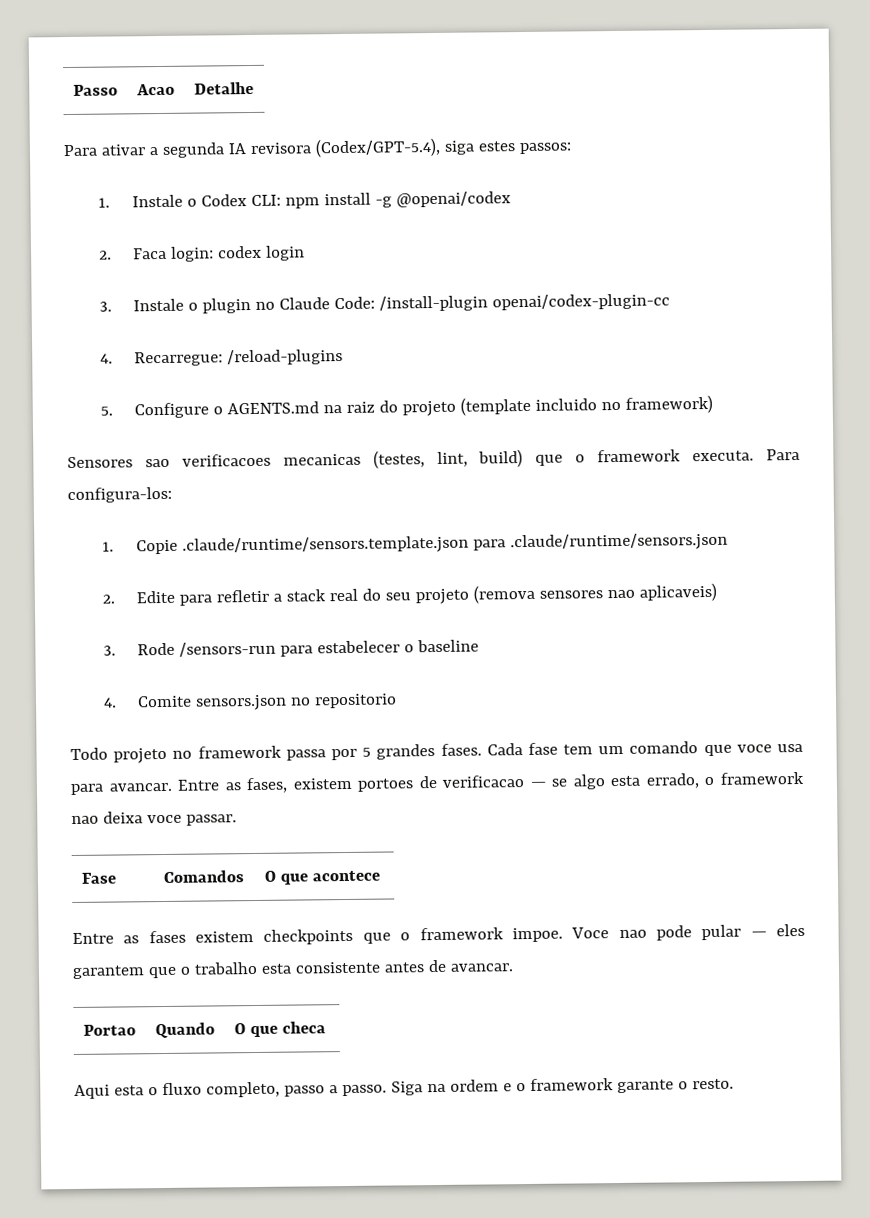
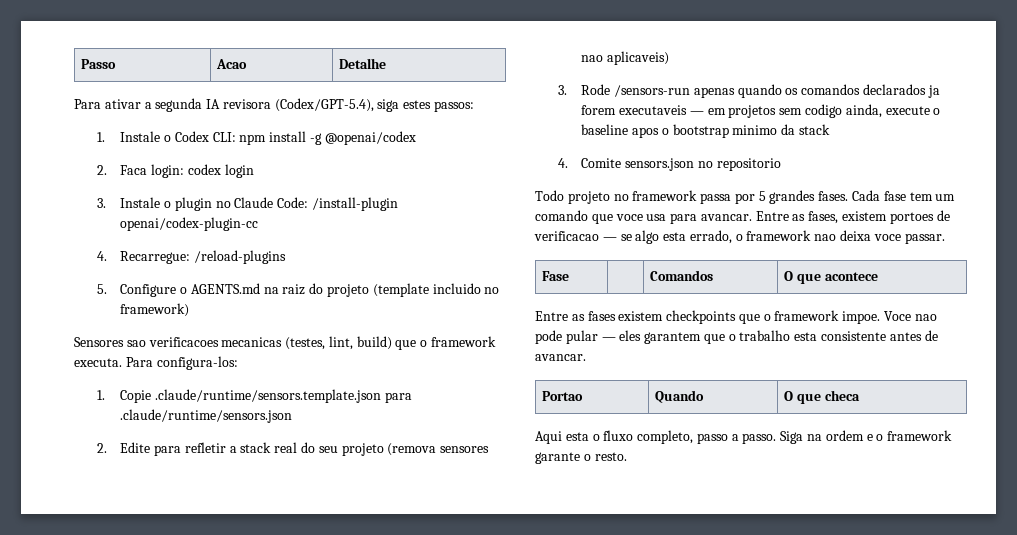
[280,639,480,657] para estabelecer o baseline -> [693,84,940,98] [581,104,941,118] [581,124,830,138] apenas quando os comandos declarados ja forem executaveis — em projetos sem codigo ainda, execute o baseline apos o bootstrap minimo da stack

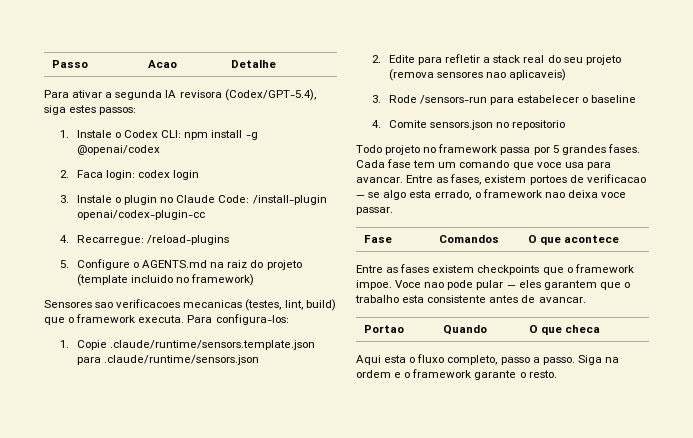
[693,84,940,98] [581,104,941,118] [581,124,830,138] apenas quando os comandos declarados ja forem executaveis — em projetos sem codigo ainda, execute o baseline apos o bootstrap minimo da stack -> [490,95,637,105] para estabelecer o baseline

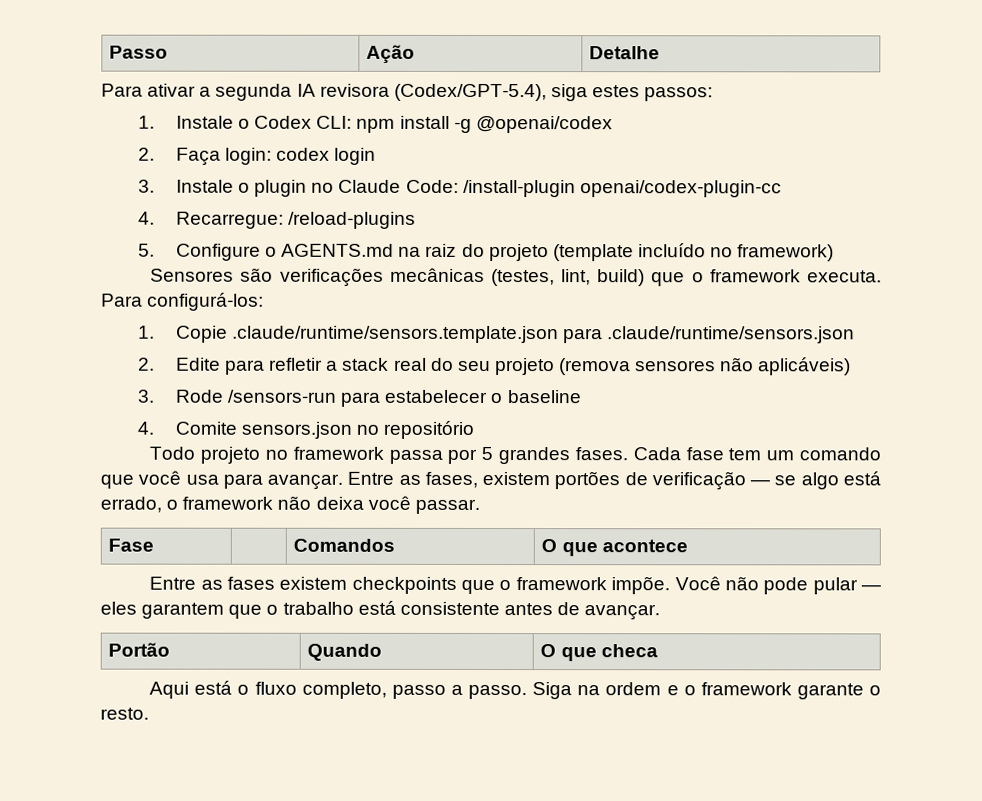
[147,60,177,68] Acao -> [366,44,416,64] Ação
[76,170,103,178] Faca -> [175,147,221,166] Faça
[131,275,174,283] incluido -> [637,243,706,258] incluído
[95,299,243,308] sao verificacoes mecanicas -> [240,267,485,287] são verificações mecânicas
[215,314,289,325] configura-los: -> [147,292,265,311] configurá-los:
[486,69,567,81] nao aplicaveis) -> [720,357,852,376] não aplicáveis)
[512,120,566,130] repositorio -> [383,420,475,439] repositório
[536,162,562,168] voce -> [138,470,182,485] você
[356,177,403,183] avancar. -> [267,473,344,490] avançar.
[529,174,646,185] portoes de verificacao -> [554,471,746,491] portões de verificação
[409,190,432,198] esta -> [842,471,881,486] está
[544,190,626,198] nao deixa voce -> [277,495,411,510] não deixa você
[356,280,445,290] impoe. Voce nao -> [611,576,759,595] impõe. Você não
[402,295,425,303] esta -> [357,600,396,615] está
[538,297,586,303] [363,325,404,333] avancar. // Portao -> [584,604,661,621] [108,642,171,657] avançar. // Portão
[384,355,407,363] esta -> [194,680,233,695] está

